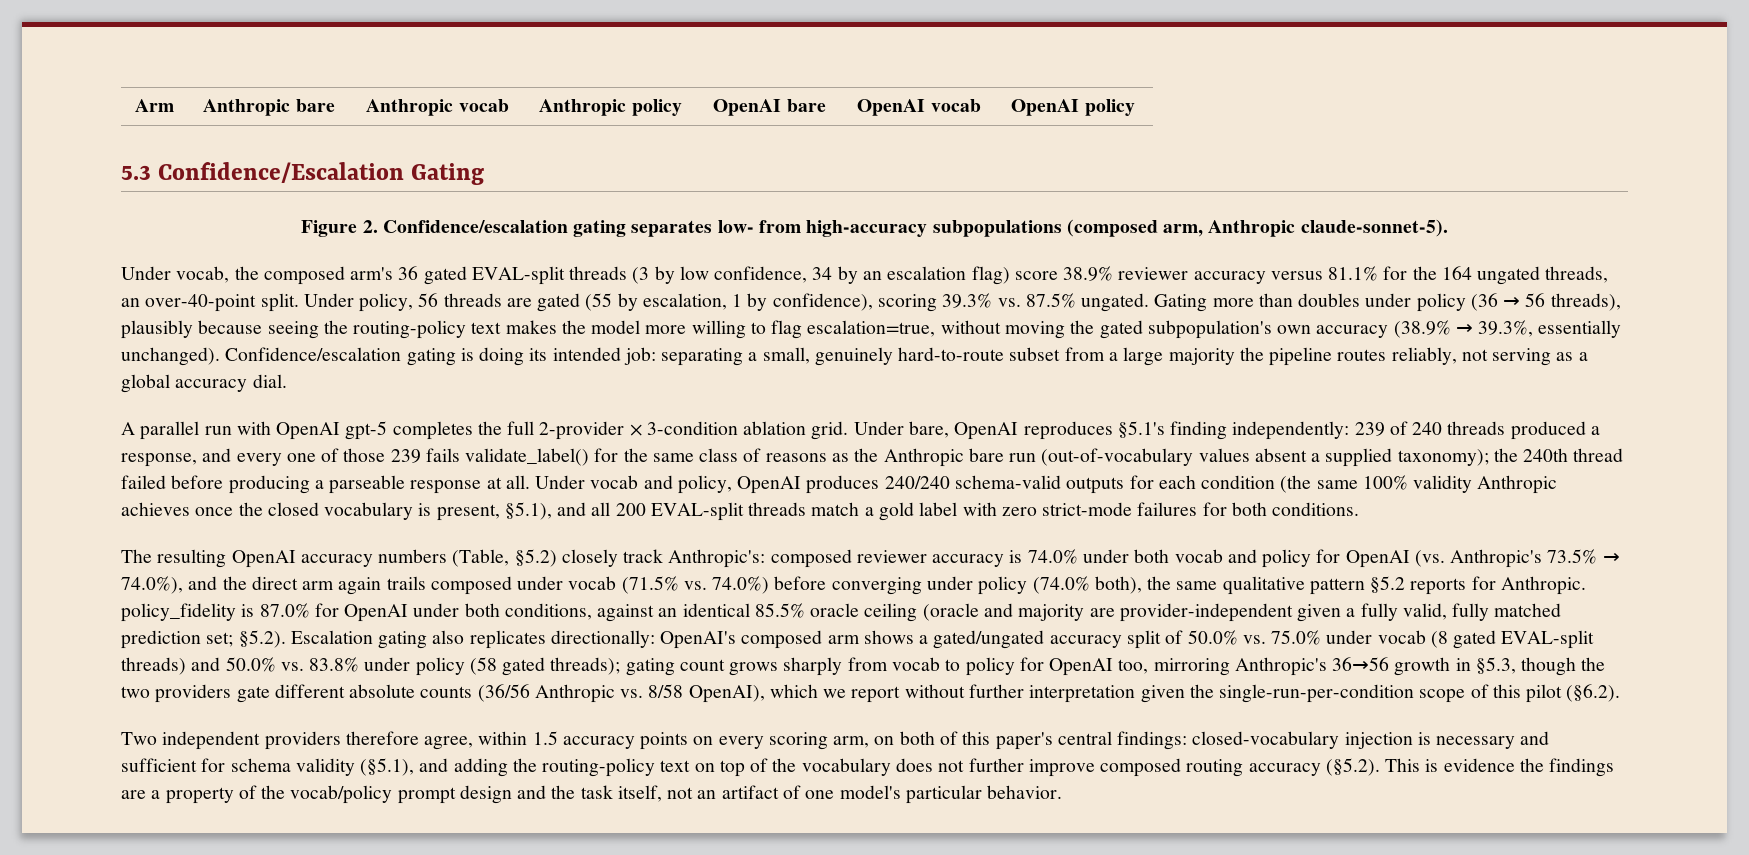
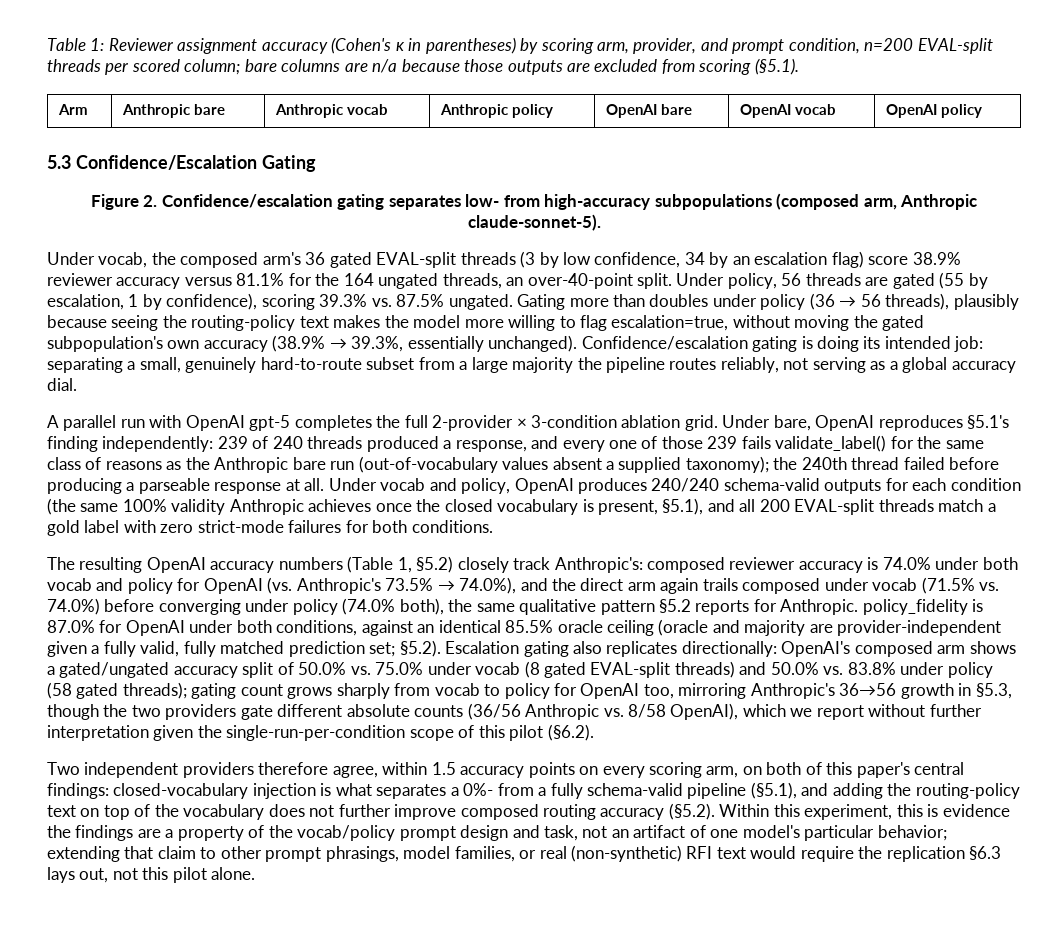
(135, 105) none -> [47,37,993,54] [47,58,799,75] Table 1: Reviewer assignment accuracy (Cohen's κ in parentheses) by scoring arm, provider, and prompt condition, n=200 EVAL-split threads per scored column; bare columns are n/a because those outputs are excluded from scoring (§5.1). //
[452,549,510,567] (Table, -> [347,556,412,573] (Table 1,
[1436,731,1550,749] [121,758,355,776] necessary and sufficient for schema validity -> [335,783,747,799] what separates a 0%- from a fully schema-valid pipeline
[1385,758,1421,772] This -> [719,804,923,820] Within this experiment, this
[551,785,662,802] the task itself, -> [544,825,579,841] task,
[987,785,1063,799] behavior. -> [877,825,947,841] [47,845,1002,862] [47,867,256,883] behavior; extending that claim to other prompt phrasings, model families, or real (non-synthetic) RFI text would require the replication §6.3 lays out, not this pilot alone.

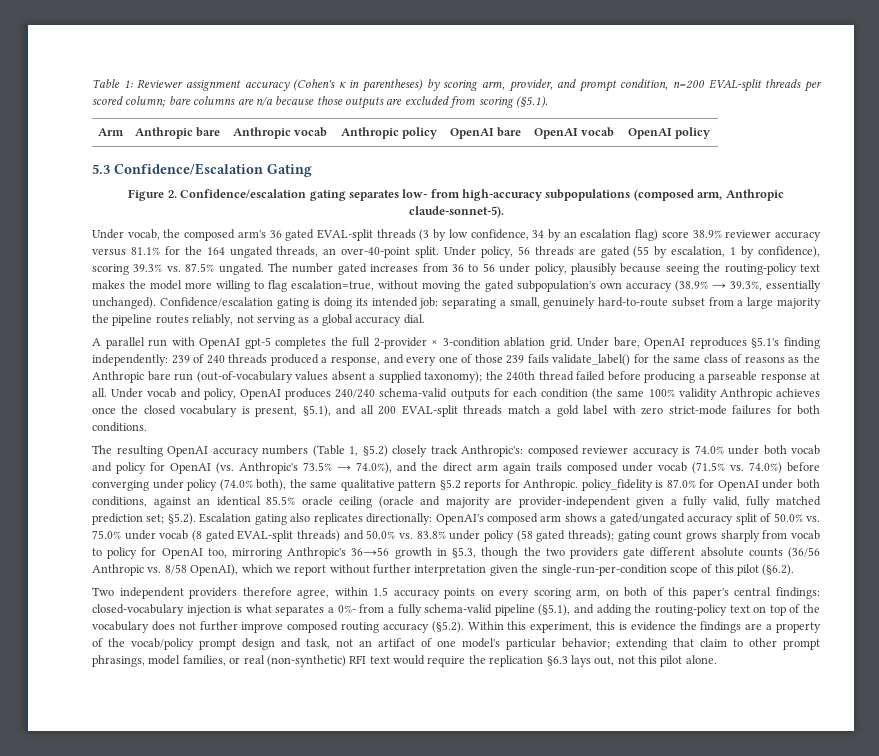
[517,293,950,310] Gating more than doubles under policy (36 → 56 threads), -> [268,263,567,275] The number gated increases from 36 to 56 under policy,

